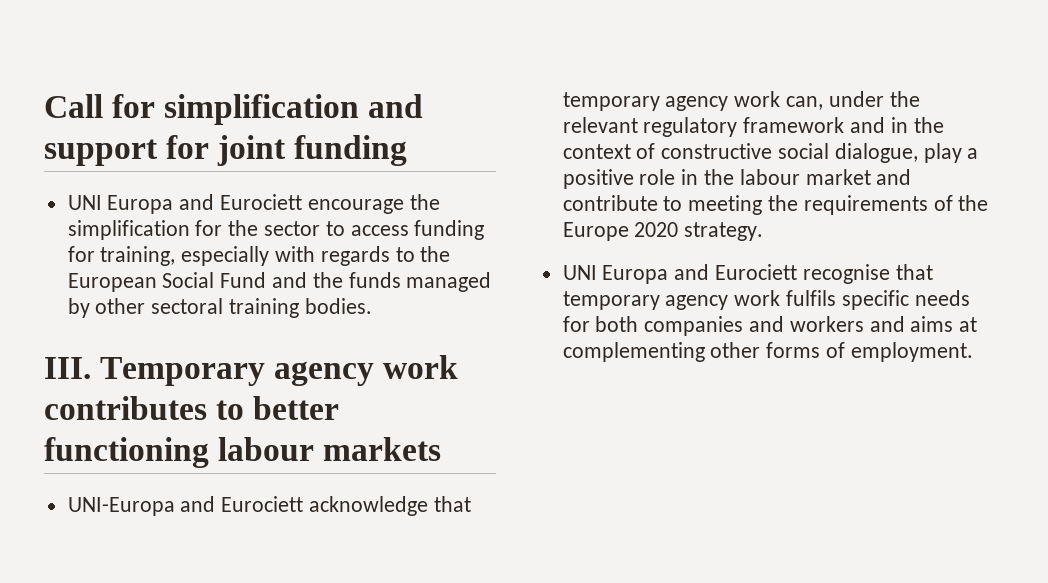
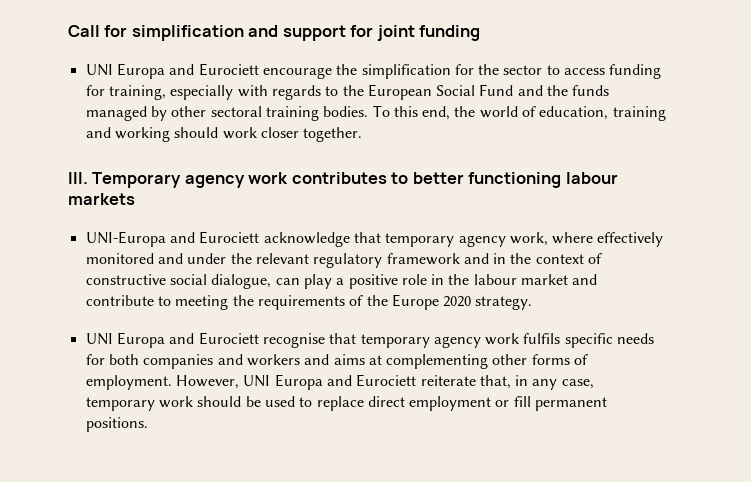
(372, 306) none -> [372,105,666,121] [85,127,363,142] To this end, the world of education, training and working should work closer together.
[734,91,824,110] work can, -> [509,232,664,247] [85,253,183,264] work, where effectively monitored and
(918, 153) none -> [275,278,300,285] can
(973, 352) none -> [175,374,594,390] [85,396,608,411] [85,417,148,432] However, UNI Europa and Eurociett reiterate that, in any case, temporary work should be used to replace direct employment or fill permanent positions.

